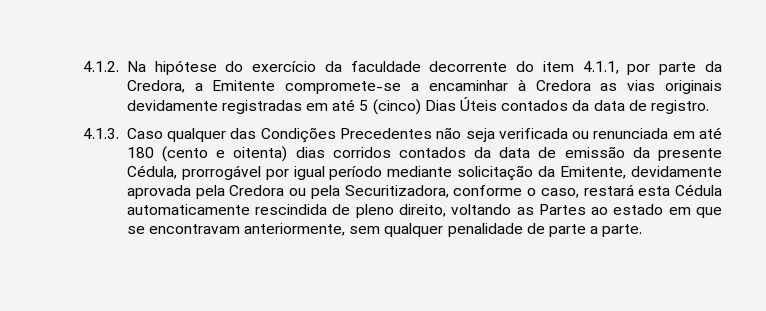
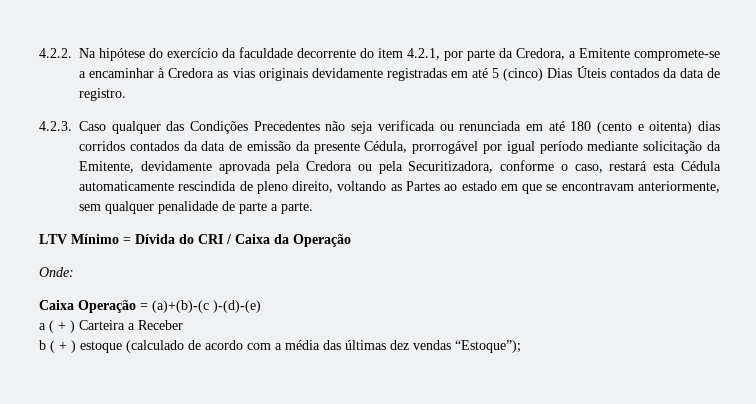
[83,61,119,72] 4.1.2. -> [39,48,72,58] 4.2.2.
[582,61,619,74] 4.1.1, -> [407,48,440,60] 4.2.1,
[83,128,119,139] 4.1.3. -> [39,121,72,131] 4.2.3.
(643, 230) none -> [39,234,351,247] [39,267,74,277] [39,300,261,313] [39,320,183,333] [39,340,521,353] // LTV Mínimo = Dívida do CRI / Caixa da Operação // Onde: // Caixa Operação = (a)+(b)-(c )-(d)-(e) // a ( + ) Carteira a Receber // b ( + ) estoque (calculado de acordo com a média das últimas dez vendas “Estoque”);

